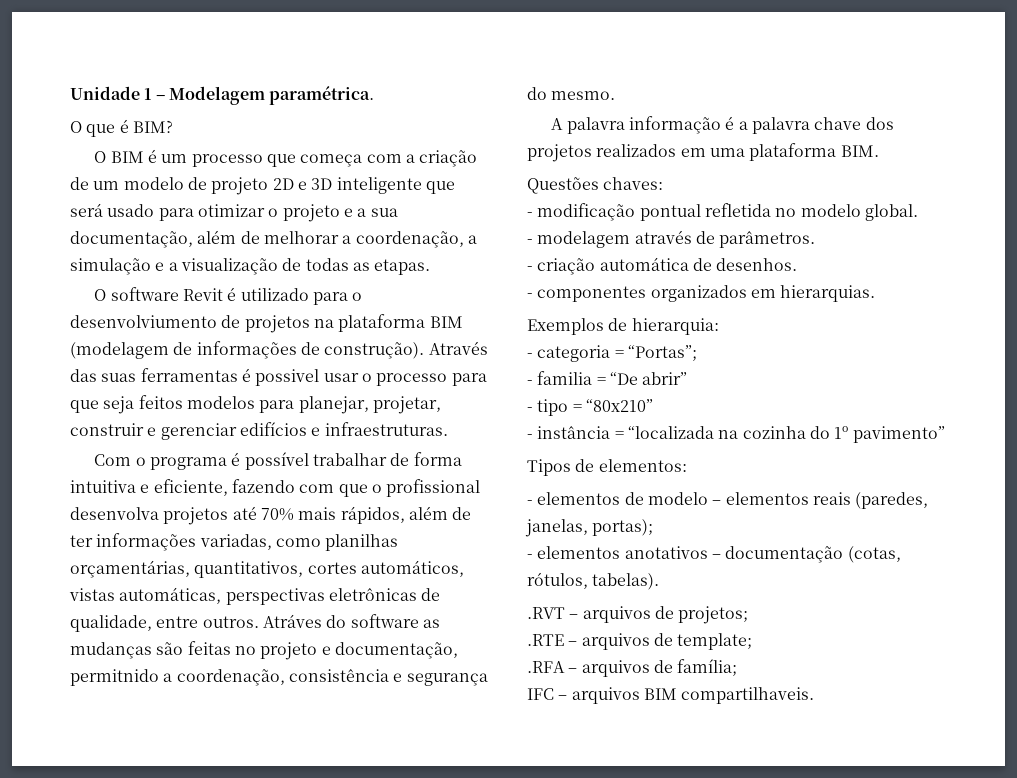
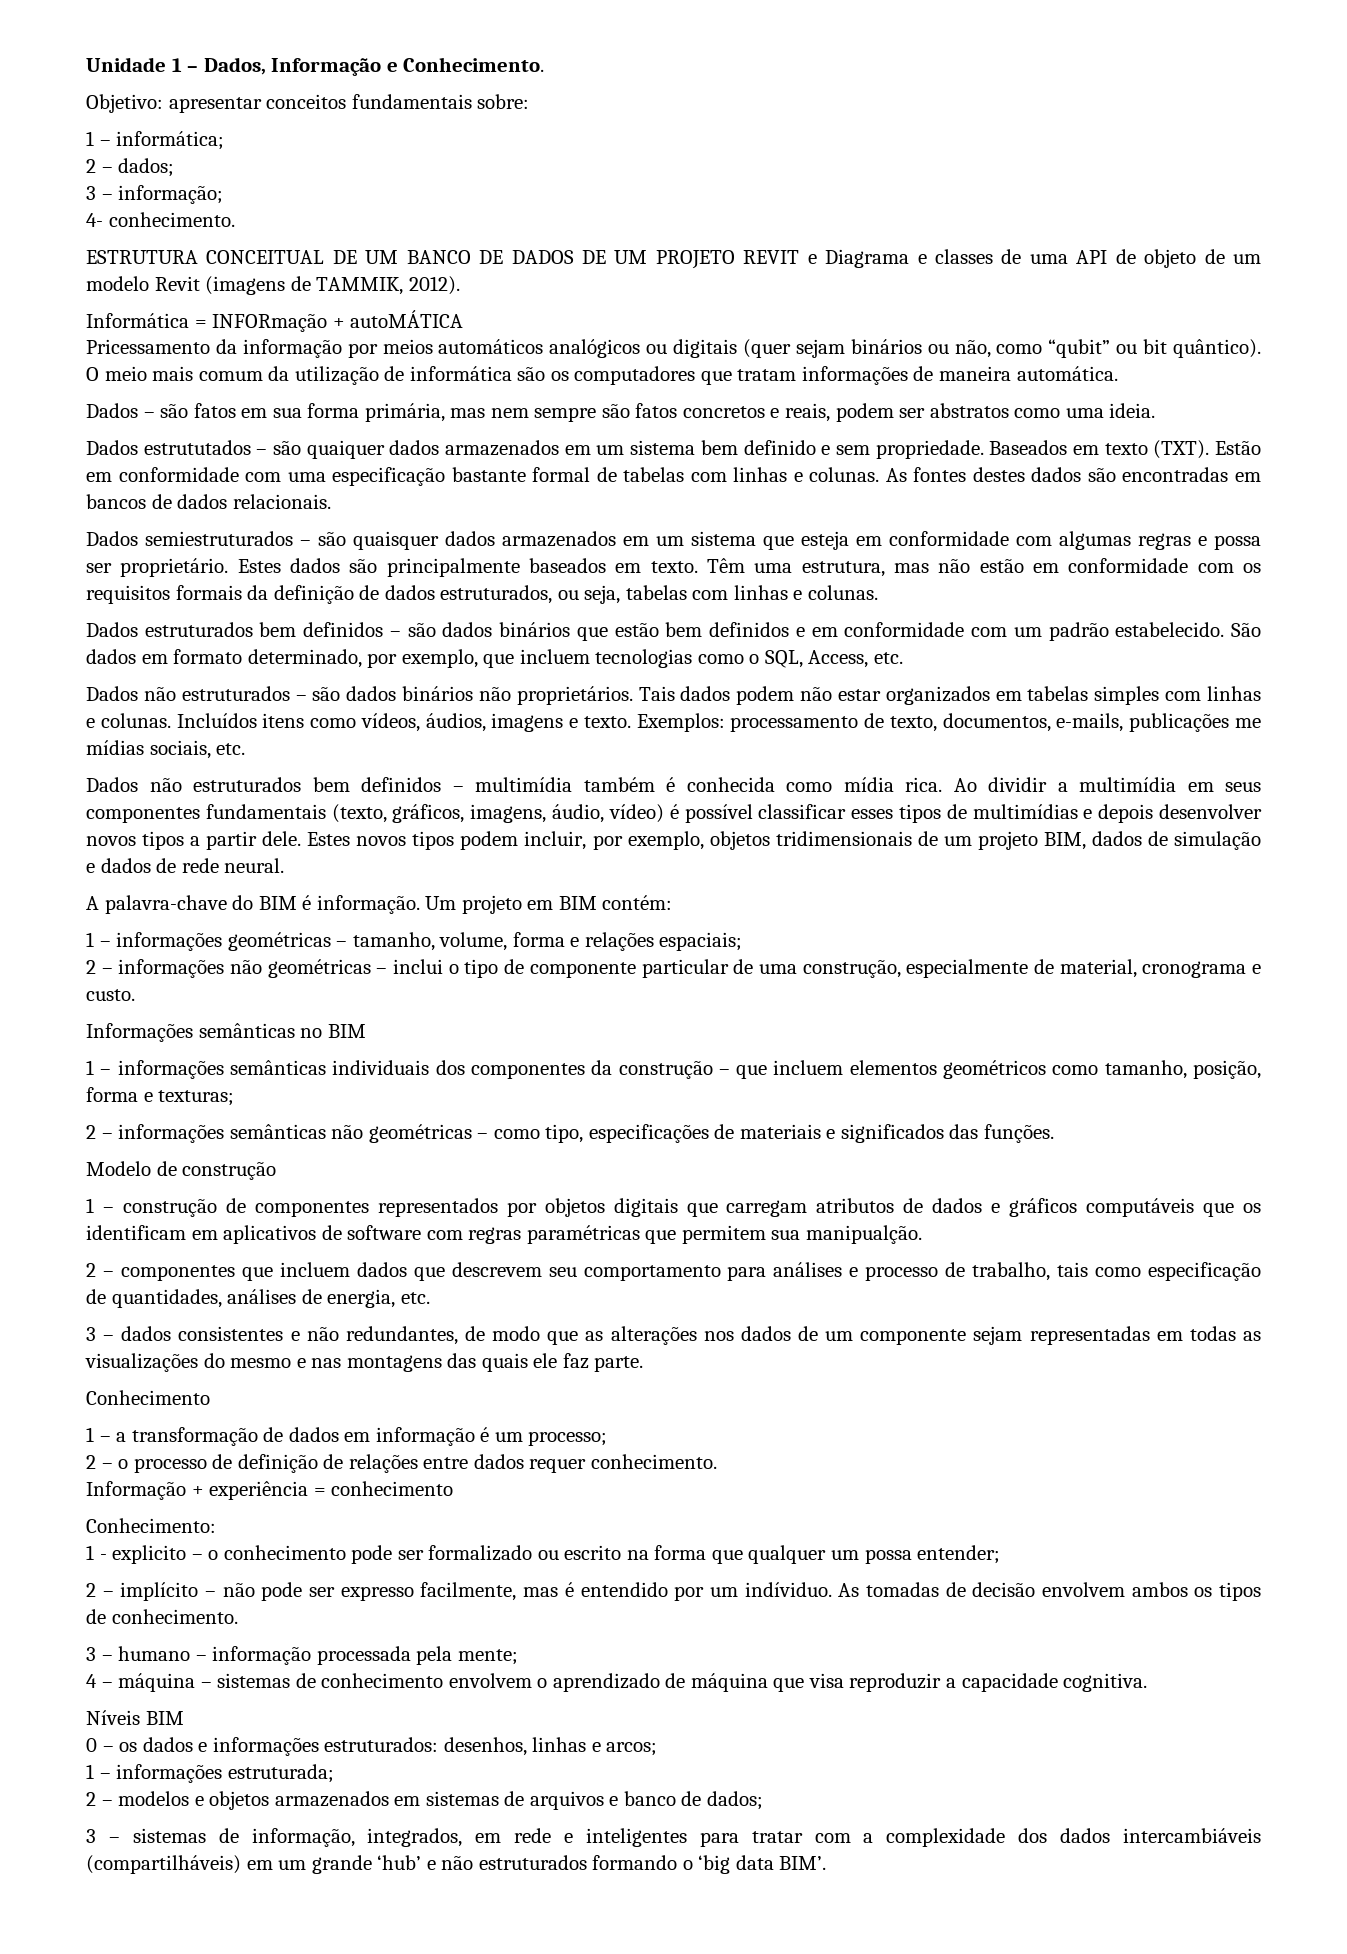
[168,86,375,105] [70,119,173,137] [94,149,478,167] [70,177,455,195] [70,203,398,222] [70,230,477,248] [70,258,431,275] [94,287,363,305] [70,314,463,333] [70,341,488,359] [70,368,487,386] [70,395,441,414] [70,422,448,440] [94,452,462,470] [70,479,481,497] [70,506,472,525] [70,533,399,551] [70,560,464,578] [69,587,441,605] [70,614,440,632] [70,641,458,660] [70,669,488,686] [527,87,616,100] [551,116,894,134] [527,143,879,162] [527,177,664,194] [527,203,918,221] [527,230,816,248] [527,257,798,275] [527,285,876,302] [527,318,719,335] [527,345,697,362] [527,371,688,385] [527,399,653,416] [527,426,945,443] [527,459,687,476] [527,492,929,509] [525,519,654,537] [527,546,901,563] [527,572,660,590] [527,606,749,624] [527,633,753,650] [527,659,738,677] [527,687,815,704] Modelagem paramétrica. // O que é BIM? // O BIM é um processo que começa com a criação de um modelo de projeto 2D e 3D inteligente que será usado para otimizar o projeto e a sua documentação, além de melhorar a coordenação, a simulação e a visualização de todas as etapas. // O software Revit é utilizado para o desenvolviumento de projetos na plataforma BIM (modelagem de informações de construção). Através das suas ferramentas é possivel usar o processo para que seja feitos modelos para planejar, projetar, construir e gerenciar edifícios e infraestruturas. // Com o programa é possível trabalhar de forma intuitiva e eficiente, fazendo com que o profissional desenvolva projetos até 70% mais rápidos, além de ter informações variadas, como planilhas orçamentárias, quantitativos, cortes automáticos, vistas automáticas, perspectivas eletrônicas de qualidade, entre outros. Atráves do software as mudanças são feitas no projeto e documentação, permitnido a coordenação, consistência e segurança do mesmo. // A palavra informação é a palavra chave dos projetos realizados em uma plataforma BIM. // Questões chaves: // - modificação pontual refletida no modelo global. // - modelagem através de parâmetros. // - criação automática de desenhos. // - componentes organizados em hierarquias. // Exemplos de hierarquia: // - categoria = “Portas”; // - familia = “De abrir” // - tipo = “80x210” // - instância = “localizada na cozinha do 1º pavimento” // Tipos de elementos: // - elementos de modelo – elementos reais (paredes, janelas, portas); // - elementos anotativos – documentação (cotas, rótulos, tabelas). // .RVT – arquivos de projetos; // .RTE – arquivos de template; // .RFA – arquivos de família; // IFC – arquivos BIM compartilhaveis. -> [203,57,545,76] [86,94,530,113] [86,131,225,150] [86,158,175,177] [86,185,224,204] [86,212,235,227] [86,249,1261,269] [86,276,460,295] [86,310,464,332] [86,339,1262,358] [86,366,1118,385] [86,403,1156,422] [86,440,1262,459] [86,467,1261,486] [86,494,331,509] [86,531,1261,550] [86,558,1262,577] [86,585,878,604] [86,622,1261,641] [86,649,903,668] [86,686,1262,705] [86,713,1261,732] [86,740,246,759] [86,777,1261,792] [86,804,1262,823] [86,831,1261,850] [86,858,285,873] [86,895,673,914] [86,932,743,951] [86,959,1262,978] [86,989,135,1001] [86,1023,366,1042] [86,1060,1261,1079] [86,1087,235,1106] [86,1124,1055,1143] [86,1161,277,1180] [86,1198,1261,1217] [86,1225,922,1244] [86,1262,1261,1281] [86,1289,430,1308] [86,1326,1261,1345] [85,1353,644,1372] [86,1390,210,1405] [86,1427,608,1446] [86,1454,717,1473] [86,1481,454,1500] [86,1518,216,1533] [86,1545,1001,1564] [86,1582,1261,1601] [86,1609,238,1624] [86,1646,518,1665] [86,1673,1148,1692] [86,1710,184,1725] [86,1737,658,1756] [86,1764,334,1783] [86,1791,763,1810] [86,1828,1261,1847] [86,1855,827,1874] Dados, Informação e Conhecimento. // Objetivo: apresentar conceitos fundamentais sobre: // 1 – informática; // 2 – dados; // 3 – informação; // 4- conhecimento. // ESTRUTURA CONCEITUAL DE UM BANCO DE DADOS DE UM PROJETO REVIT e Diagrama e classes de uma API de objeto de um modelo Revit (imagens de TAMMIK, 2012). // Informática = INFORmação + autoMÁTICA // Pricessamento da informação por meios automáticos analógicos ou digitais (quer sejam binários ou não, como “qubit” ou bit quântico). O meio mais comum da utilização de informática são os computadores que tratam informações de maneira automática. // Dados – são fatos em sua forma primária, mas nem sempre são fatos concretos e reais, podem ser abstratos como uma ideia. // Dados estrututados – são quaiquer dados armazenados em um sistema bem definido e sem propriedade. Baseados em texto (TXT). Estão em conformidade com uma especificação bastante formal de tabelas com linhas e colunas. As fontes destes dados são encontradas em bancos de dados relacionais. // Dados semiestruturados – são quaisquer dados armazenados em um sistema que esteja em conformidade com algumas regras e possa ser proprietário. Estes dados são principalmente baseados em texto. Têm uma estrutura, mas não estão em conformidade com os requisitos formais da definição de dados estruturados, ou seja, tabelas com linhas e colunas. // Dados estruturados bem definidos – são dados binários que estão bem definidos e em conformidade com um padrão estabelecido. São dados em formato determinado, por exemplo, que incluem tecnologias como o SQL, Access, etc. // Dados não estruturados – são dados binários não proprietários. Tais dados podem não estar organizados em tabelas simples com linhas e colunas. Incluídos itens como vídeos, áudios, imagens e texto. Exemplos: processamento de texto, documentos, e-mails, publicações me mídias sociais, etc. // Dados não estruturados bem definidos – multimídia também é conhecida como mídia rica. Ao dividir a multimídia em seus componentes fundamentais (texto, gráficos, imagens, áudio, vídeo) é possível classificar esses tipos de multimídias e depois desenvolver novos tipos a partir dele. Estes novos tipos podem incluir, por exemplo, objetos tridimensionais de um projeto BIM, dados de simulação e dados de rede neural. // A palavra-chave do BIM é informação. Um projeto em BIM contém: // 1 – informações geométricas – tamanho, volume, forma e relações espaciais; // 2 – informações não geométricas – inclui o tipo de componente particular de uma construção, especialmente de material, cronograma e custo. // Informações semânticas no BIM // 1 – informações semânticas individuais dos componentes da construção – que incluem elementos geométricos como tamanho, posição, forma e texturas; // 2 – informações semânticas não geométricas – como tipo, especificações de materiais e significados das funções. // Modelo de construção // 1 – construção de componentes representados por objetos digitais que carregam atributos de dados e gráficos computáveis que os identificam em aplicativos de software com regras paramétricas que permitem sua manipualção. // 2 – componentes que incluem dados que descrevem seu comportamento para análises e processo de trabalho, tais como especificação de quantidades, análises de energia, etc. // 3 – dados consistentes e não redundantes, de modo que as alterações nos dados de um componente sejam representadas em todas as visualizações do mesmo e nas montagens das quais ele faz parte. // Conhecimento // 1 – a transformação de dados em informação é um processo; // 2 – o processo de definição de relações entre dados requer conhecimento. // Informação + experiência = conhecimento // Conhecimento: // 1 - explicito – o conhecimento pode ser formalizado ou escrito na forma que qualquer um possa entender; // 2 – implícito – não pode ser expresso facilmente, mas é entendido por um indíviduo. As tomadas de decisão envolvem ambos os tipos de conhecimento. // 3 – humano – informação processada pela mente; // 4 – máquina – sistemas de conhecimento envolvem o aprendizado de máquina que visa reproduzir a capacidade cognitiva. // Níveis BIM // 0 – os dados e informações estruturados: desenhos, linhas e arcos; // 1 – informações estruturada; // 2 – modelos e objetos armazenados em sistemas de arquivos e banco de dados; // 3 – sistemas de informação, integrados, em rede e inteligentes para tratar com a complexidade dos dados intercambiáveis (compartilháveis) em um grande ‘hub’ e não estruturados formando o ‘big data BIM’.

